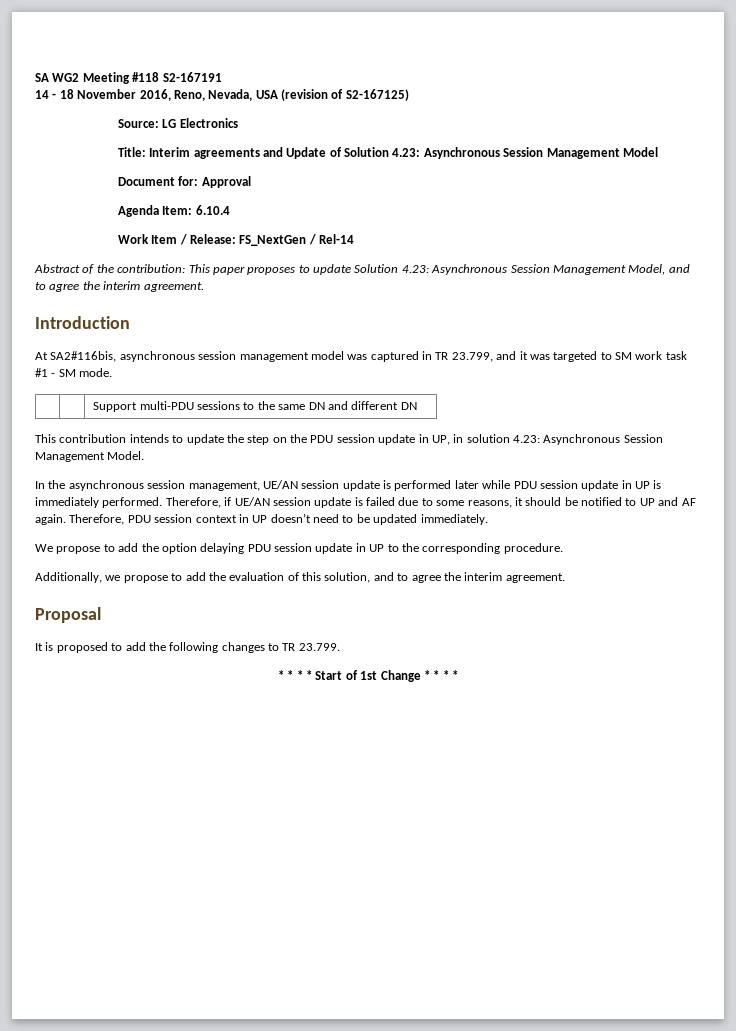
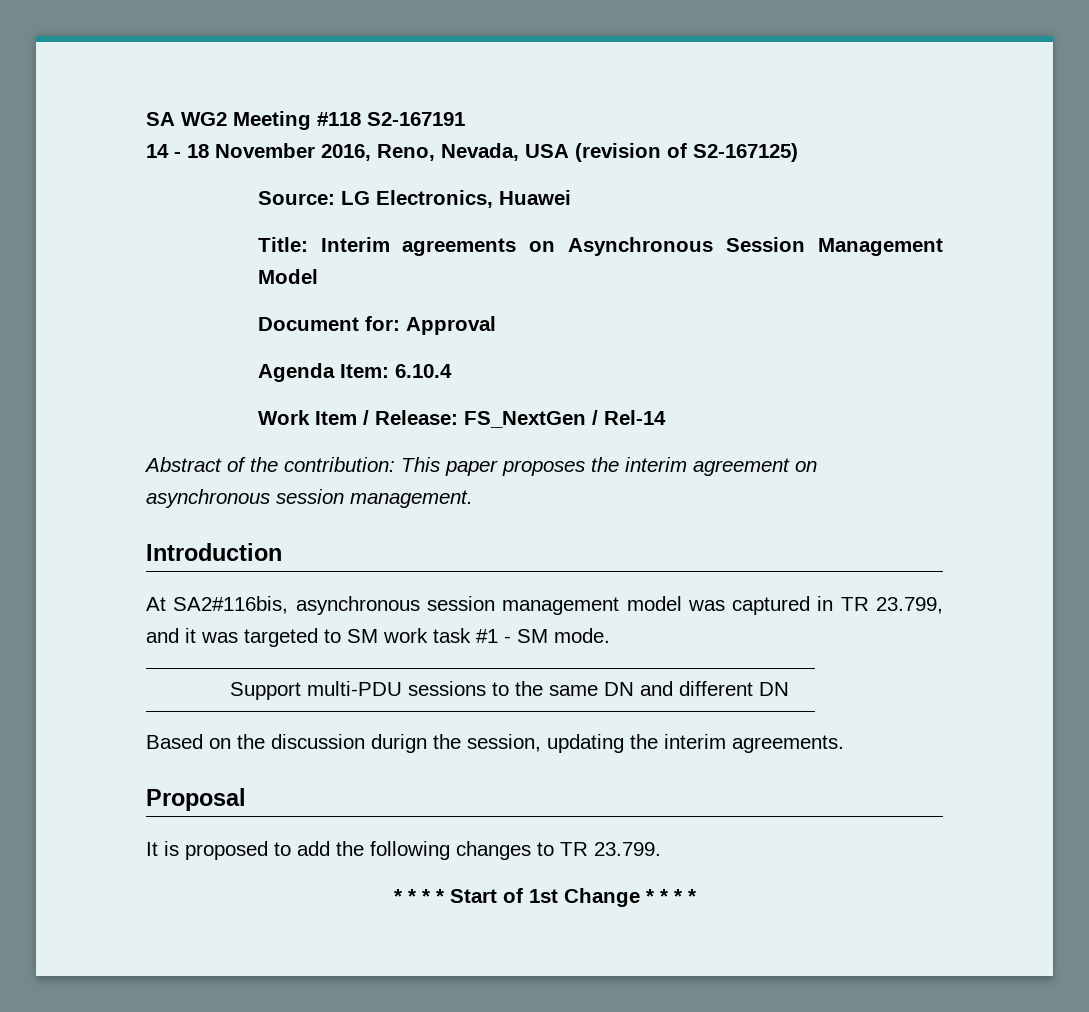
[179,118,238,128] Electronics -> [375,190,571,208] Electronics, Huawei
[262,147,421,159] and Update of Solution 4.23: -> [529,241,556,252] on
[298,264,690,275] [35,281,204,292] to update Solution 4.23: Asynchronous Session Management Model, and to agree the interim agreement. -> [591,457,817,476] [146,489,473,508] the interim agreement on asynchronous session management.
[35,434,663,445] [35,451,145,462] [35,480,662,491] [35,497,696,508] [35,513,488,525] [35,543,563,554] [35,572,565,583] This contribution intends to update the step on the PDU session update in UP, in solution 4.23: Asynchronous Session Management Model. // In the asynchronous session management, UE/AN session update is performed later while PDU session update in UP is immediately performed. Therefore, if UE/AN session update is failed due to some reasons, it should be notified to UP and AF again. Therefore, PDU session context in UP doesn’t need to be updated immediately. // We propose to add the option delaying PDU session update in UP to the corresponding procedure. // Additionally, we propose to add the evaluation of this solution, and to agree the interim agreement. -> [146,734,844,753] Based on the discussion durign the session, updating the interim agreements.

